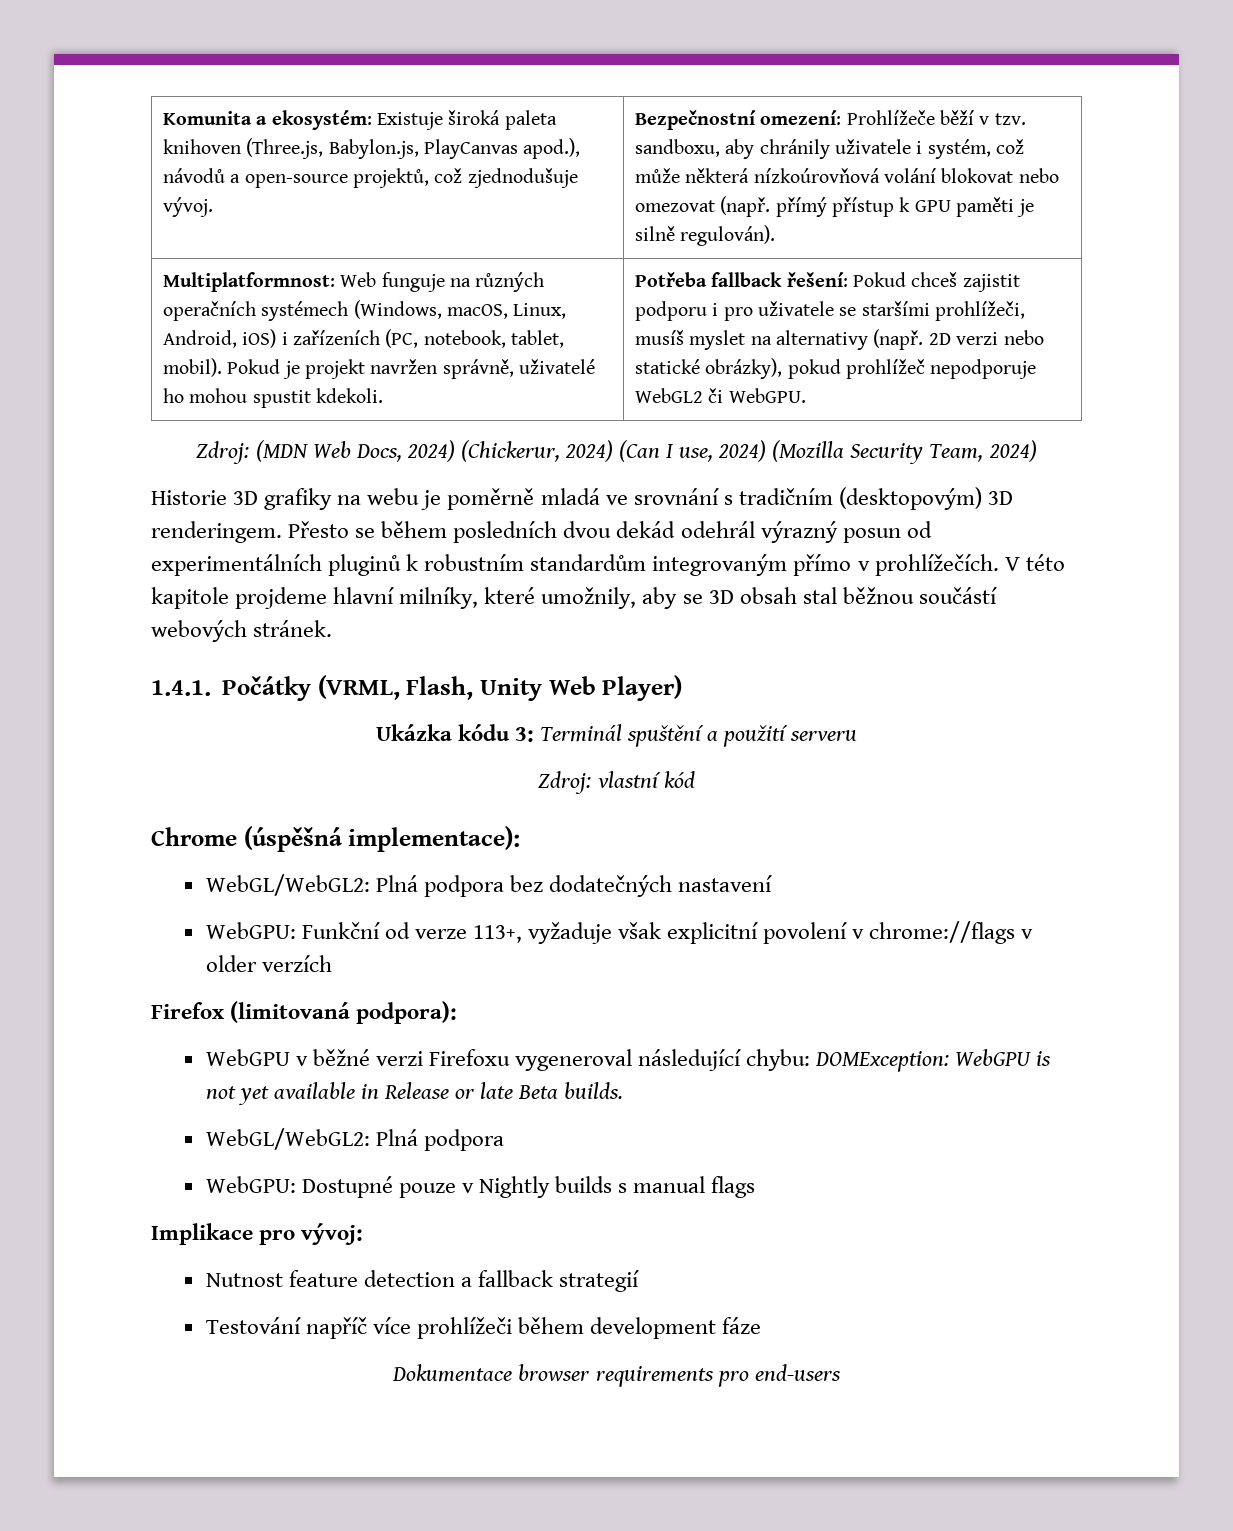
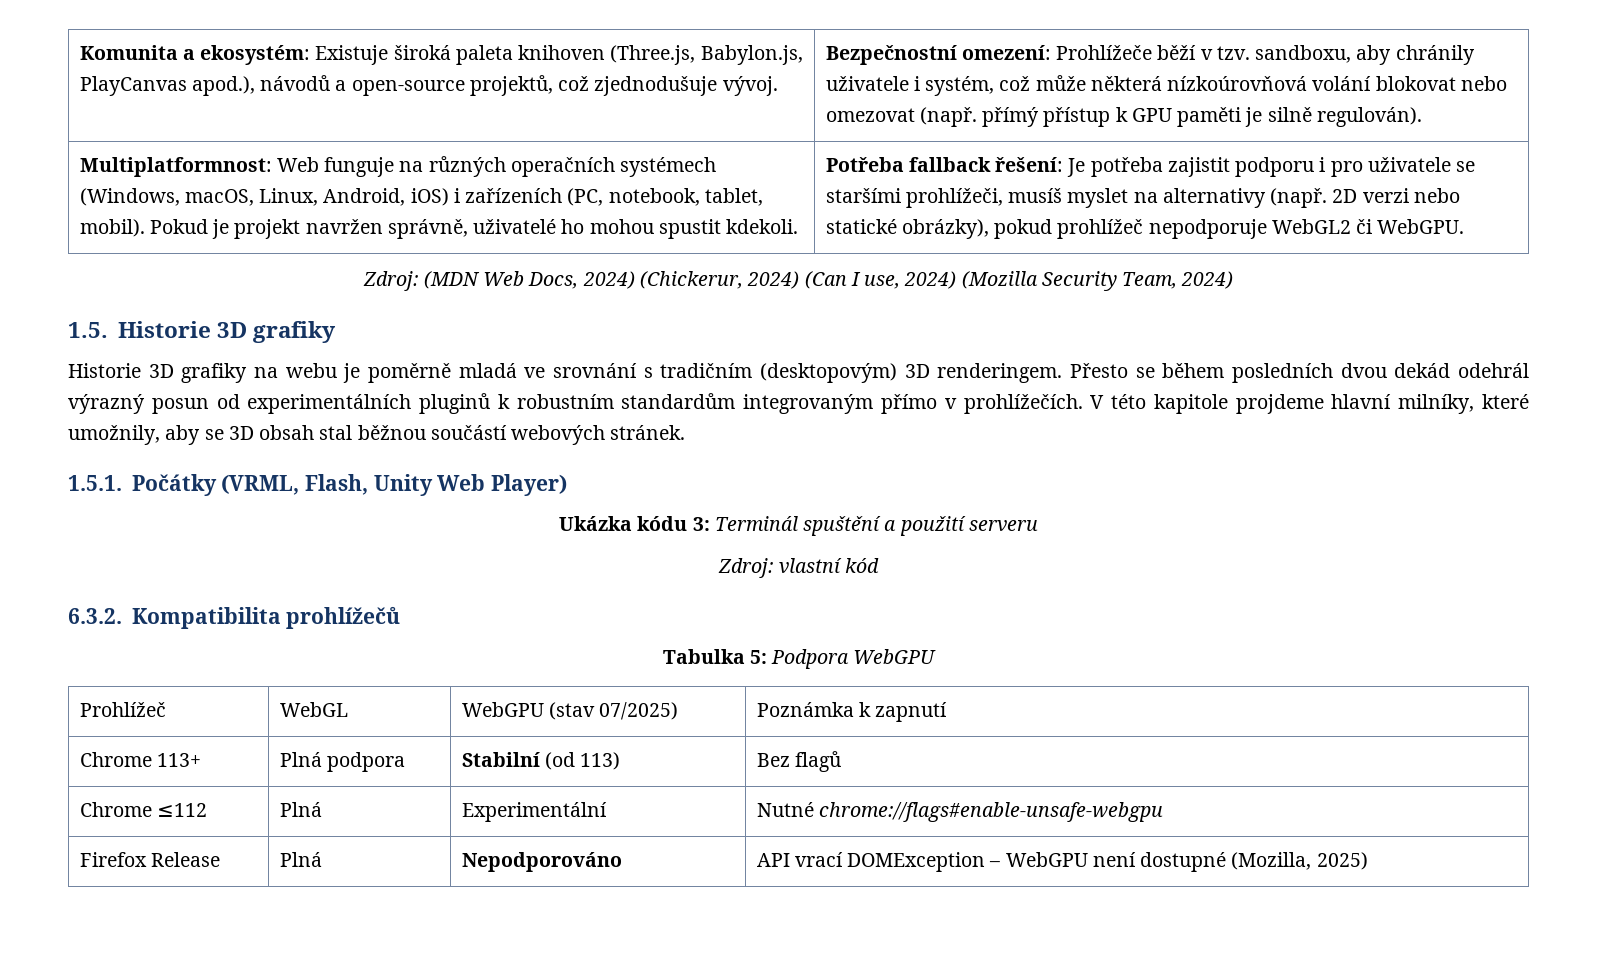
[853,272,958,287] Pokud chceš -> [1067,157,1163,177] Je potřeba
(1037, 451) none -> [68,321,336,343] // 1.5. Historie 3D grafiky
[151,680,211,696] 1.4.1. -> [68,475,122,491] 1.5.1.
[151,826,521,852] [205,874,772,897] [205,921,1034,944] [205,955,332,972] [151,1001,458,1024] [205,1049,1052,1072] [205,1082,624,1105] [205,1128,504,1151] [205,1176,756,1198] [151,1223,364,1245] [205,1270,639,1292] [205,1317,762,1339] [392,1364,841,1387] Chrome (úspěšná implementace): // WebGL/WebGL2: Plná podpora bez dodatečných nastavení // WebGPU: Funkční od verze 113+, vyžaduje však explicitní povolení v chrome://flags v older verzích // Firefox (limitovaná podpora): // WebGPU v běžné verzi Firefoxu vygeneroval následující chybu: DOMException: WebGPU is not yet available in Release or late Beta builds. // WebGL/WebGL2: Plná podpora // WebGPU: Dostupné pouze v Nightly builds s manual flags // Implikace pro vývoj: // Nutnost feature detection a fallback strategií // Testování napříč více prohlížeči během development fáze // Dokumentace browser requirements pro end-users -> [68,606,401,629] [662,649,937,669] [79,702,166,717] [279,702,348,717] [461,702,679,720] [756,702,948,722] [79,752,201,767] [279,752,405,772] [461,752,621,770] [756,751,841,772] [79,802,207,817] [279,802,322,817] [461,802,607,822] [756,802,1163,822] [79,852,220,867] [279,852,322,867] [461,852,622,872] [756,852,1368,872] 6.3.2. Kompatibilita prohlížečů // Tabulka 5: Podpora WebGPU // Prohlížeč | WebGL | WebGPU (stav 07/2025) | Poznámka k zapnutí // Chrome 113+ | Plná podpora | Stabilní (od 113) | Bez flagů // Chrome ≤112 | Plná | Experimentální | Nutné chrome://flags#enable-unsafe-webgpu // Firefox Release | Plná | Nepodporováno | API vrací DOMException – WebGPU není dostupné (Mozilla, 2025)

